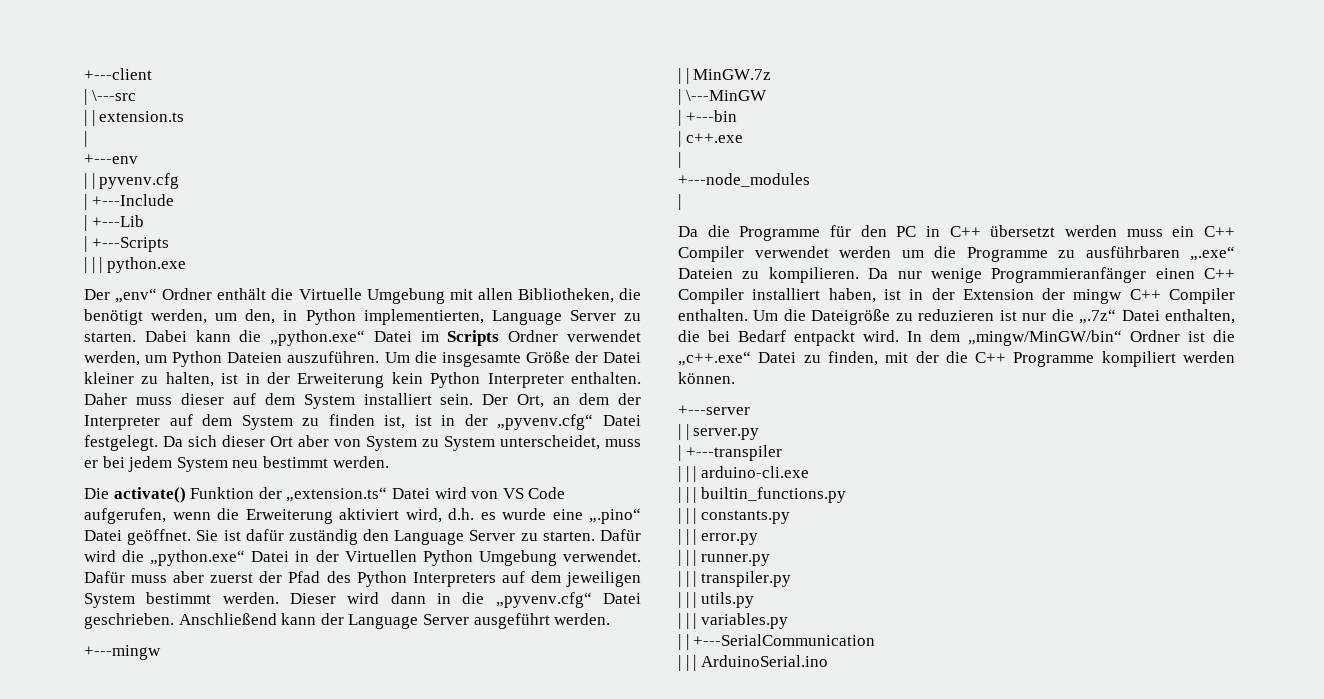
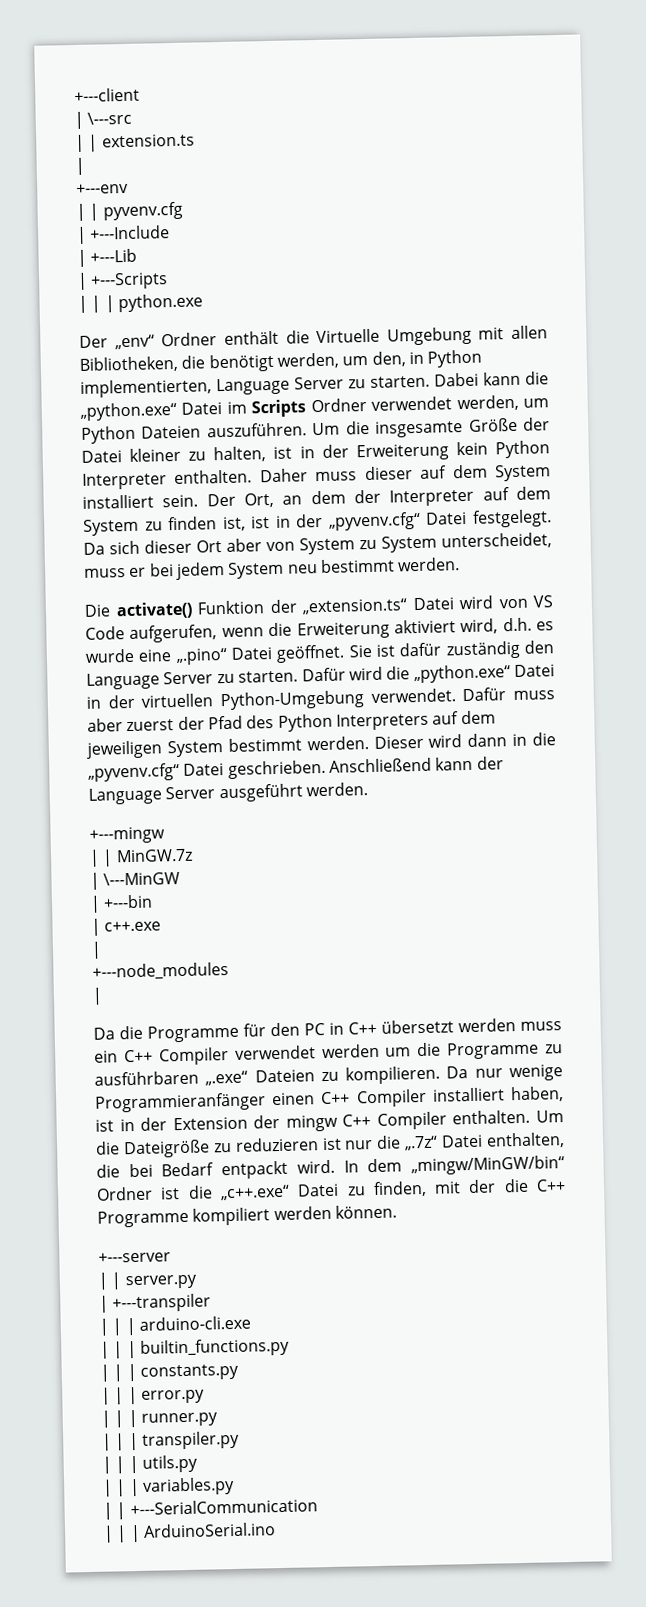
[344,550,557,566] Virtuellen Python Umgebung -> [141,690,365,711] virtuellen Python-Umgebung

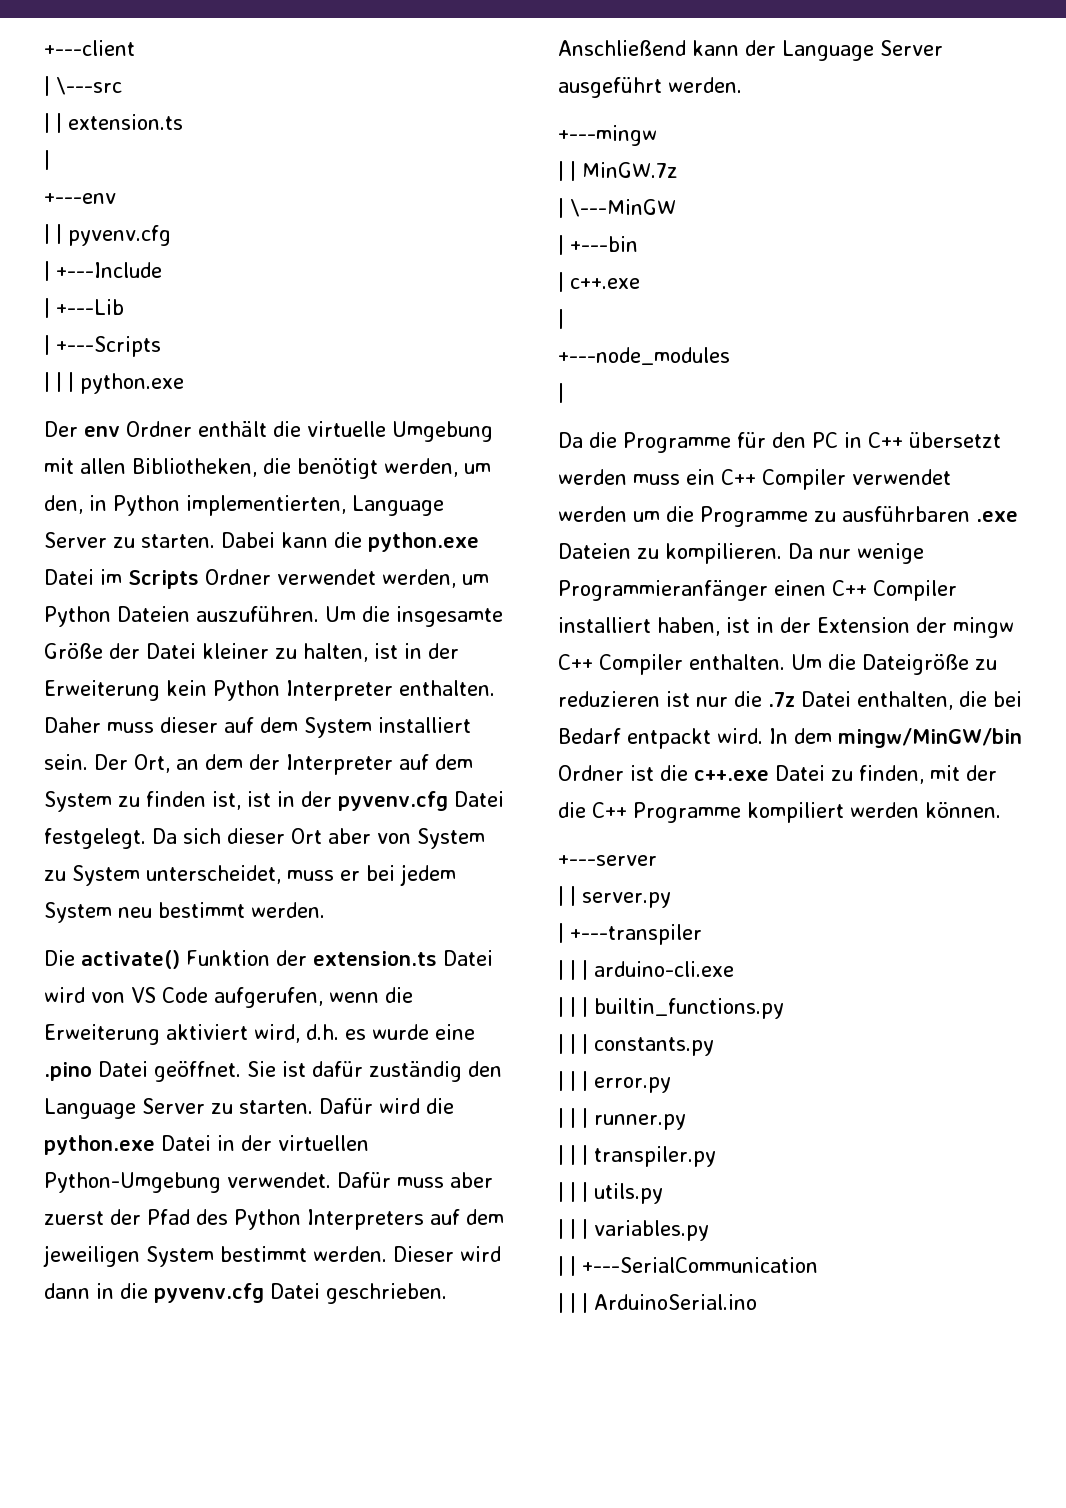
[114,334,155,350] „env“ -> [84,426,120,437] env
[316,328,381,344] Virtuelle -> [307,421,386,437] virtuelle
[80,401,177,421] „python.exe“ -> [368,532,479,552] python.exe
[327,511,421,531] „pyvenv.cfg“ -> [338,791,448,811] pyvenv.cfg
[302,598,408,615] „extension.ts“ -> [313,951,437,966] extension.ts
[175,647,228,666] „.pino“ -> [44,1062,92,1081] .pino
[413,664,511,684] „python.exe“ -> [44,1135,155,1155] python.exe
[88,762,180,782] „pyvenv.cfg“ -> [154,1283,264,1303] pyvenv.cfg
[205,1070,249,1086] „.exe“ -> [976,511,1018,522] .exe
[404,1135,439,1151] „.7z“ -> [768,692,795,707] .7z
[411,1155,565,1176] „mingw/MinGW/bin“ -> [838,728,1022,748] mingw/MinGW/bin
[219,1184,290,1201] „c++.exe“ -> [694,770,769,781] c++.exe

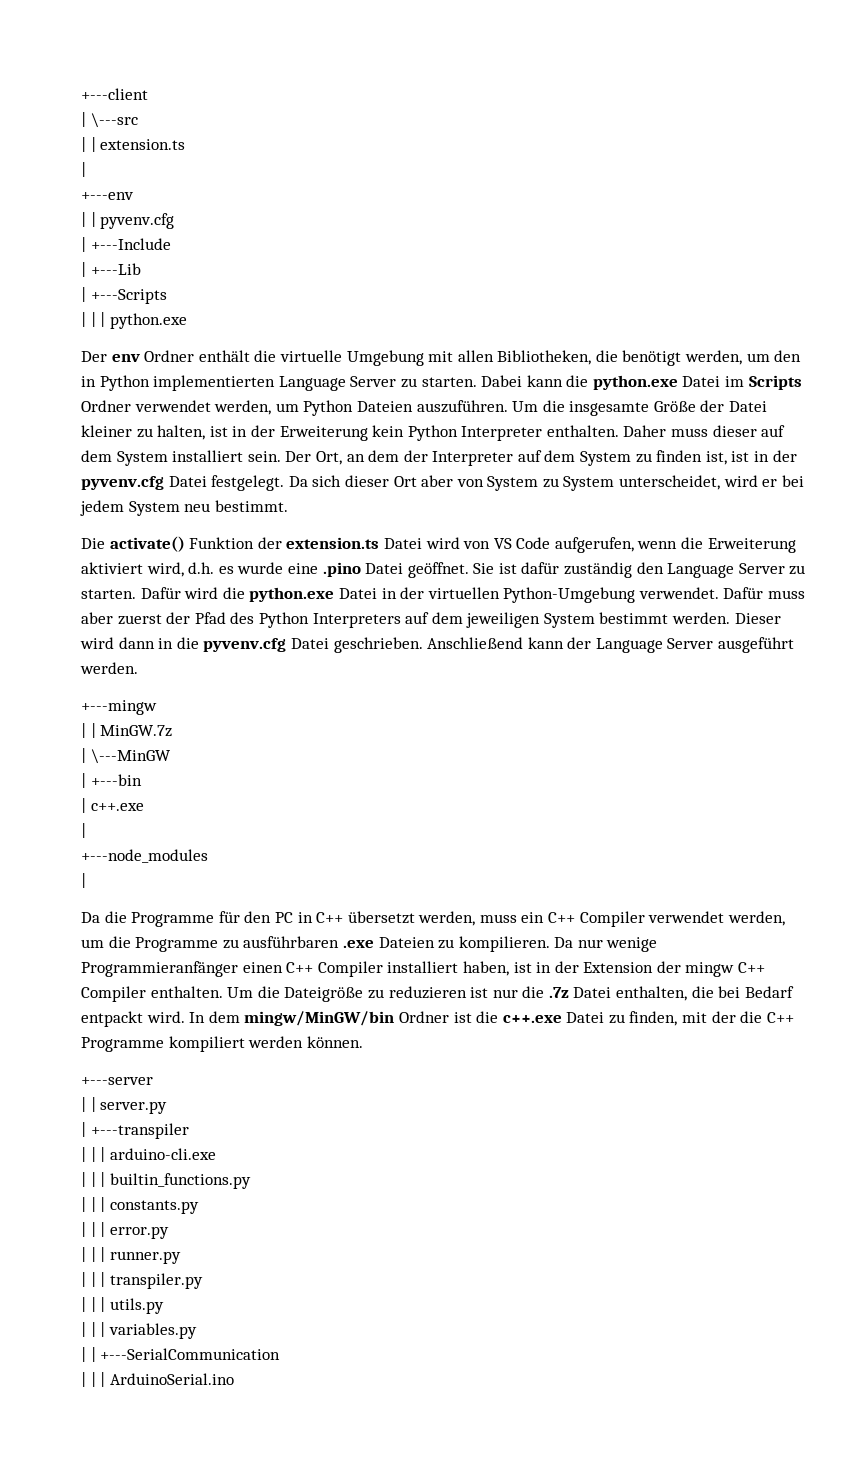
[44,495,83,514] den, -> [774,350,802,362] den
[186,495,346,516] implementierten, -> [153,375,276,391] implementierten
[287,870,334,881] muss -> [723,475,758,487] wird
[158,902,325,918] bestimmt werden. -> [214,500,288,512] bestimmt.
[558,469,627,485] werden -> [418,911,476,926] werden,
[558,506,627,522] werden -> [727,911,785,926] werden,

